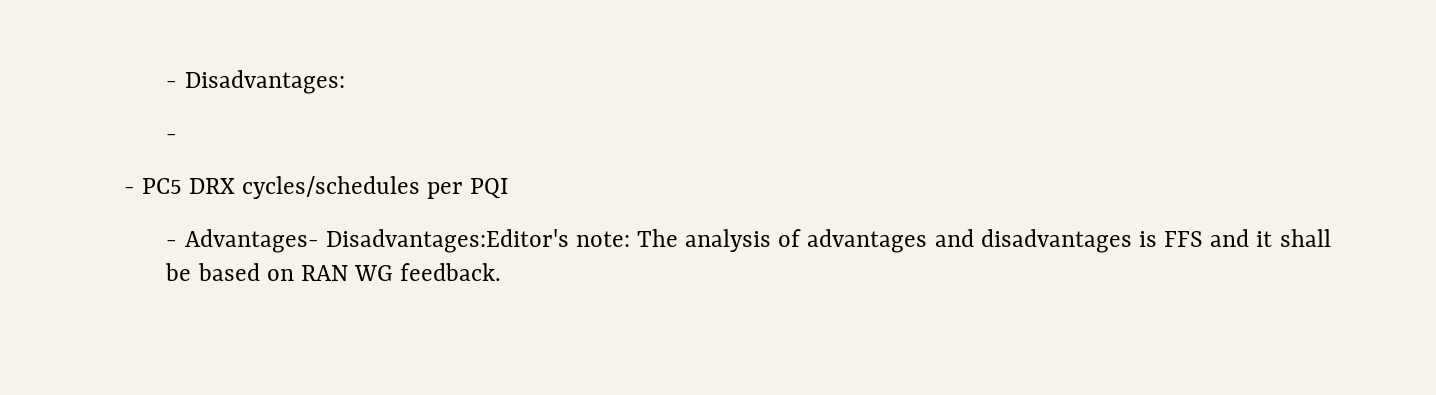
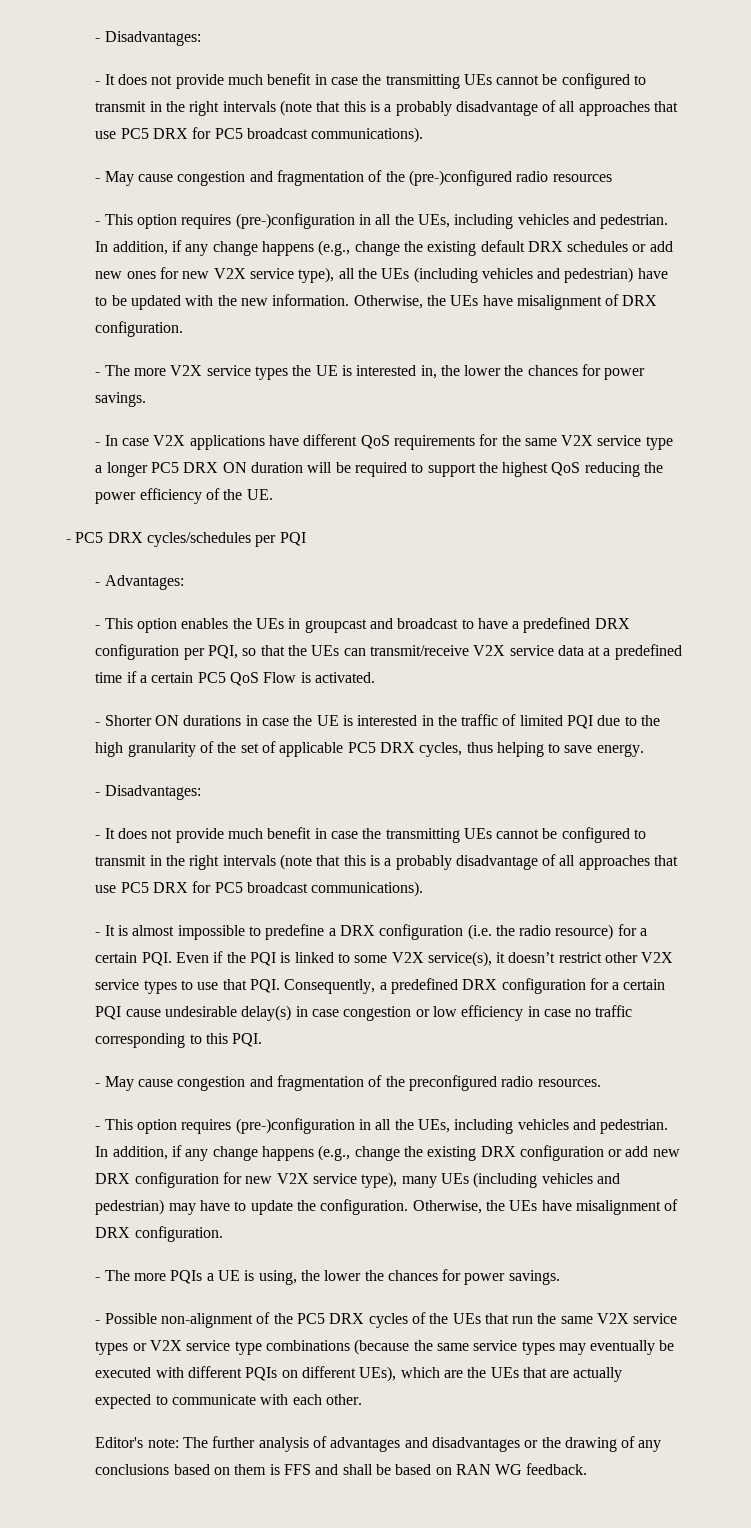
[166,70,345,94] [166,134,178,141] - Disadvantages: // - -> [95,31,201,46] [95,73,647,89] [95,100,679,116] [95,127,424,143] [95,170,612,186] [95,213,669,229] [95,240,673,256] [95,267,668,283] [95,294,658,310] [95,321,184,337] [95,364,646,380] [95,392,147,407] [95,434,673,450] [95,462,664,477] [95,488,273,504] - Disadvantages: // - It does not provide much benefit in case the transmitting UEs cannot be configured to transmit in the right intervals (note that this is a probably disadvantage of all approaches that use PC5 DRX for PC5 broadcast communications). // - May cause congestion and fragmentation of the (pre-)configured radio resources // - This option requires (pre-)configuration in all the UEs, including vehicles and pedestrian. In addition, if any change happens (e.g., change the existing default DRX schedules or add new ones for new V2X service type), all the UEs (including vehicles and pedestrian) have to be updated with the new information. Otherwise, the UEs have misalignment of DRX configuration. // - The more V2X service types the UE is interested in, the lower the chances for power savings. // - In case V2X applications have different QoS requirements for the same V2X service type a longer PC5 DRX ON duration will be required to support the highest QoS reducing the power efficiency of the UE.
[184,229,569,253] Advantages- Disadvantages:Editor's -> [104,575,184,590] [95,617,630,633] [95,644,682,660] [95,671,375,686] [95,714,661,729] [95,741,644,757] [95,785,201,800] [95,827,647,843] [95,854,679,870] [95,881,424,897] [95,924,648,940] [95,951,674,967] [95,978,666,994] [95,1005,633,1021] [95,1033,263,1048] [95,1075,601,1091] [95,1118,669,1134] [95,1145,680,1161] [95,1172,620,1188] [95,1199,679,1215] [95,1226,223,1242] [95,1269,560,1285] [95,1312,678,1328] [95,1339,675,1355] [95,1366,623,1382] [95,1394,362,1409] [95,1437,144,1448] Advantages: // - This option enables the UEs in groupcast and broadcast to have a predefined DRX configuration per PQI, so that the UEs can transmit/receive V2X service data at a predefined time if a certain PC5 QoS Flow is activated. // - Shorter ON durations in case the UE is interested in the traffic of limited PQI due to the high granularity of the set of applicable PC5 DRX cycles, thus helping to save energy. // - Disadvantages: // - It does not provide much benefit in case the transmitting UEs cannot be configured to transmit in the right intervals (note that this is a probably disadvantage of all approaches that use PC5 DRX for PC5 broadcast communications). // - It is almost impossible to predefine a DRX configuration (i.e. the radio resource) for a certain PQI. Even if the PQI is linked to some V2X service(s), it doesn’t restrict other V2X service types to use that PQI. Consequently, a predefined DRX configuration for a certain PQI cause undesirable delay(s) in case congestion or low efficiency in case no traffic corresponding to this PQI. // - May cause congestion and fragmentation of the preconfigured radio resources. // - This option requires (pre-)configuration in all the UEs, including vehicles and pedestrian. In addition, if any change happens (e.g., change the existing DRX configuration or add new DRX configuration for new V2X service type), many UEs (including vehicles and pedestrian) may have to update the configuration. Otherwise, the UEs have misalignment of DRX configuration. // - The more PQIs a UE is using, the lower the chances for power savings. // - Possible non-alignment of the PC5 DRX cycles of the UEs that run the same V2X service types or V2X service type combinations (because the same service types may eventually be executed with different PQIs on different UEs), which are the UEs that are actually expected to communicate with each other. // Editor's
(679, 238) none -> [212,1436,256,1448] further
(1132, 241) none -> [524,1436,662,1452] [95,1464,267,1475] or the drawing of any conclusions based on them
[1256,231,1273,247] it -> (339, 1469) none

